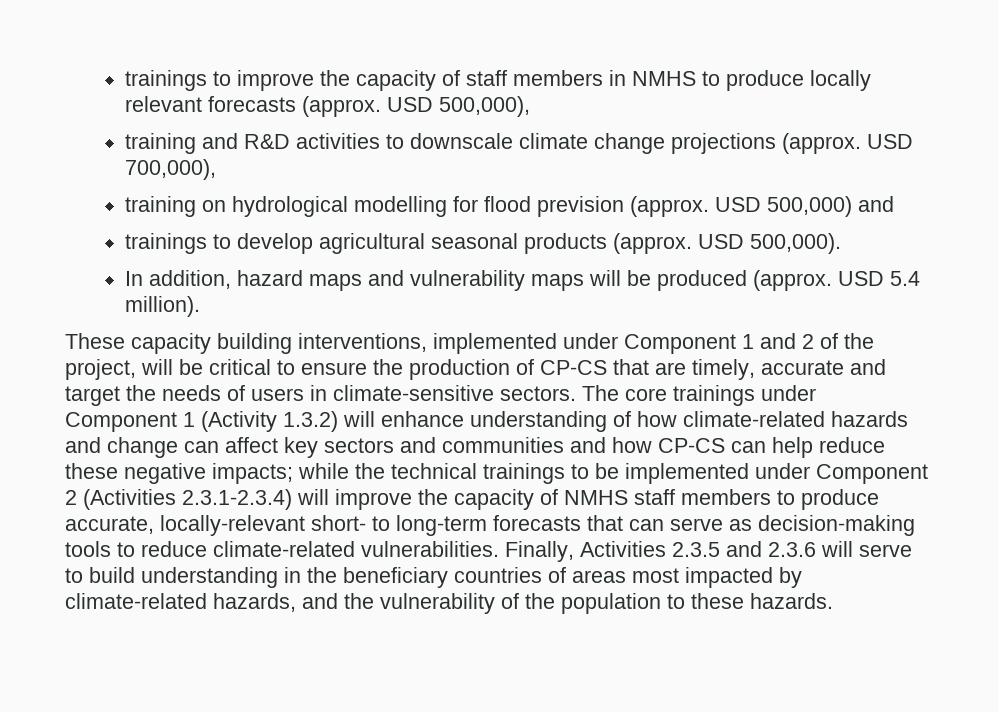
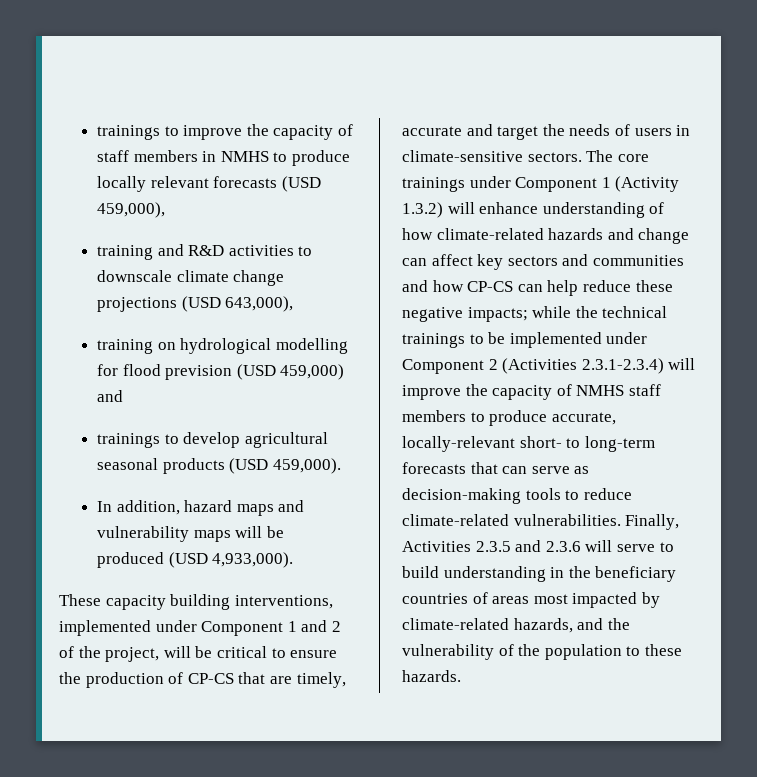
[302,96,531,117] (approx. USD 500,000), -> [281,176,321,192] [97,202,166,218] (USD 459,000),
[782,133,914,154] [125,159,217,180] (approx. USD 700,000), -> [181,296,294,312] (USD 643,000),
[630,196,853,217] (approx. USD 500,000) -> [236,364,345,380] (USD 459,000)
[613,233,842,254] (approx. USD 500,000). -> [229,458,341,474] (USD 459,000).
[753,270,921,291] [125,296,201,317] (approx. USD 5.4 million). -> [168,552,294,568] (USD 4,933,000).

